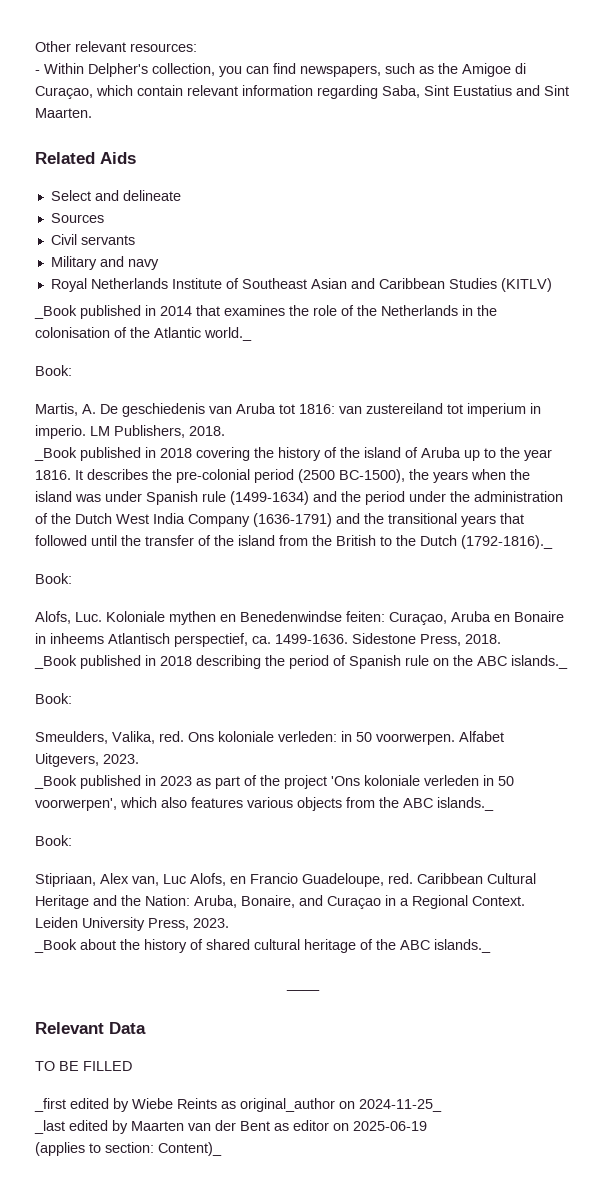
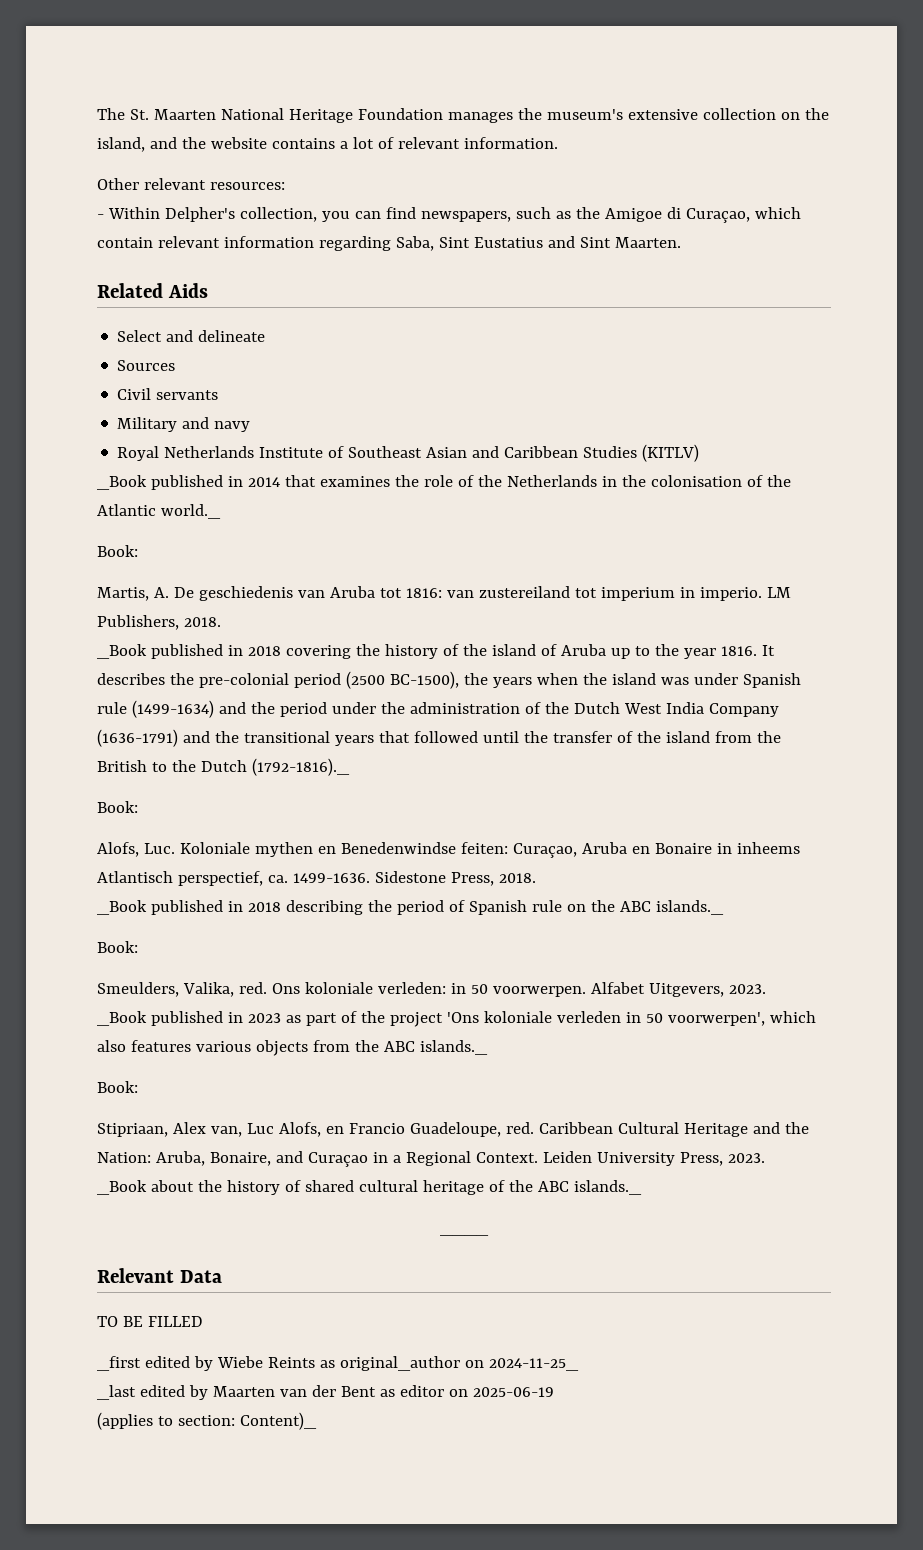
(35, 46) none -> [97,108,829,123] [97,137,558,152] The St. Maarten National Heritage Foundation manages the museum's extensive collection on the island, and the website contains a lot of relevant information. //

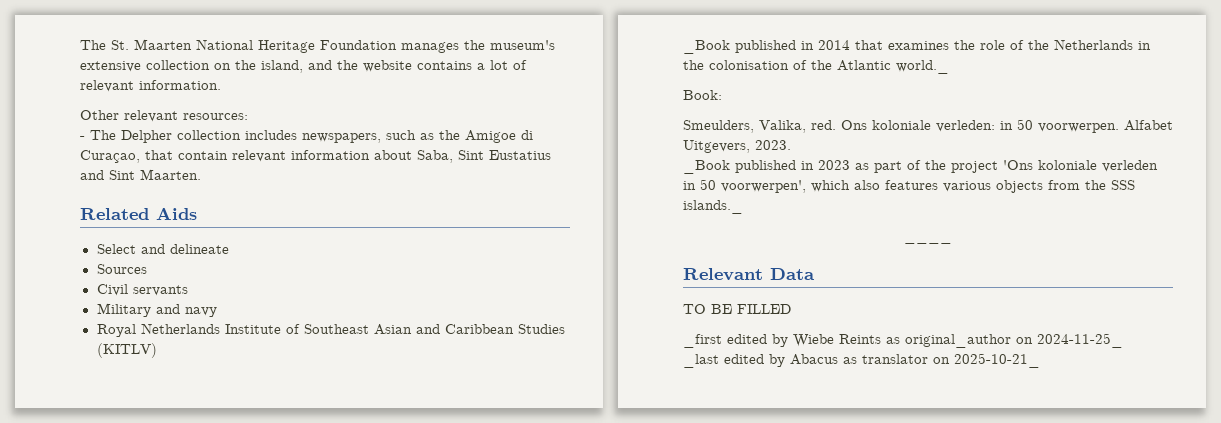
[107,207,416,222] Within Delpher's collection, you can find -> [90,130,297,143] The Delpher collection includes
[754,207,801,219] which -> [145,150,173,160] that
[318,236,391,251] regarding -> [374,150,412,160] about
[97,586,791,601] [97,615,221,630] [97,644,775,659] [97,671,801,689] [97,700,779,718] [97,729,781,747] [97,758,350,776] [97,801,138,813] [97,842,800,858] [97,871,536,886] [97,900,724,915] [97,941,138,953] // Martis, A. De geschiedenis van Aruba tot 1816: van zustereiland tot imperium in imperio. LM Publishers, 2018. // _Book published in 2018 covering the history of the island of Aruba up to the year 1816. It describes the pre-colonial period (2500 BC-1500), the years when the island was under Spanish rule (1499-1634) and the period under the administration of the Dutch West India Company (1636-1791) and the transitional years that followed until the transfer of the island from the British to the Dutch (1792-1816)._ // Book: // Alofs, Luc. Koloniale mythen en Benedenwindse feiten: Curaçao, Aruba en Bonaire in inheems Atlantisch perspectief, ca. 1499-1636. Sidestone Press, 2018. // _Book published in 2018 describing the period of Spanish rule on the ABC islands._ // Book: -> (722, 95) none
[383,1040,488,1055] [97,1081,138,1093] [97,1122,809,1137] [97,1151,765,1167] [97,1180,569,1195] ABC islands._ // Book: // Stipriaan, Alex van, Luc Alofs, en Francio Guadeloupe, red. Caribbean Cultural Heritage and the Nation: Aruba, Bonaire, and Curaçao in a Regional Context. Leiden University Press, 2023. // _Book about the history of shared cultural heritage of the ABC -> [1111,180,1135,190] SSS
[212,1385,554,1397] [97,1412,317,1430] Maarten van der Bent as editor on 2025-06-19 // (applies to section: Content)_ -> [790,353,1040,368] Abacus as translator on 2025-10-21_

